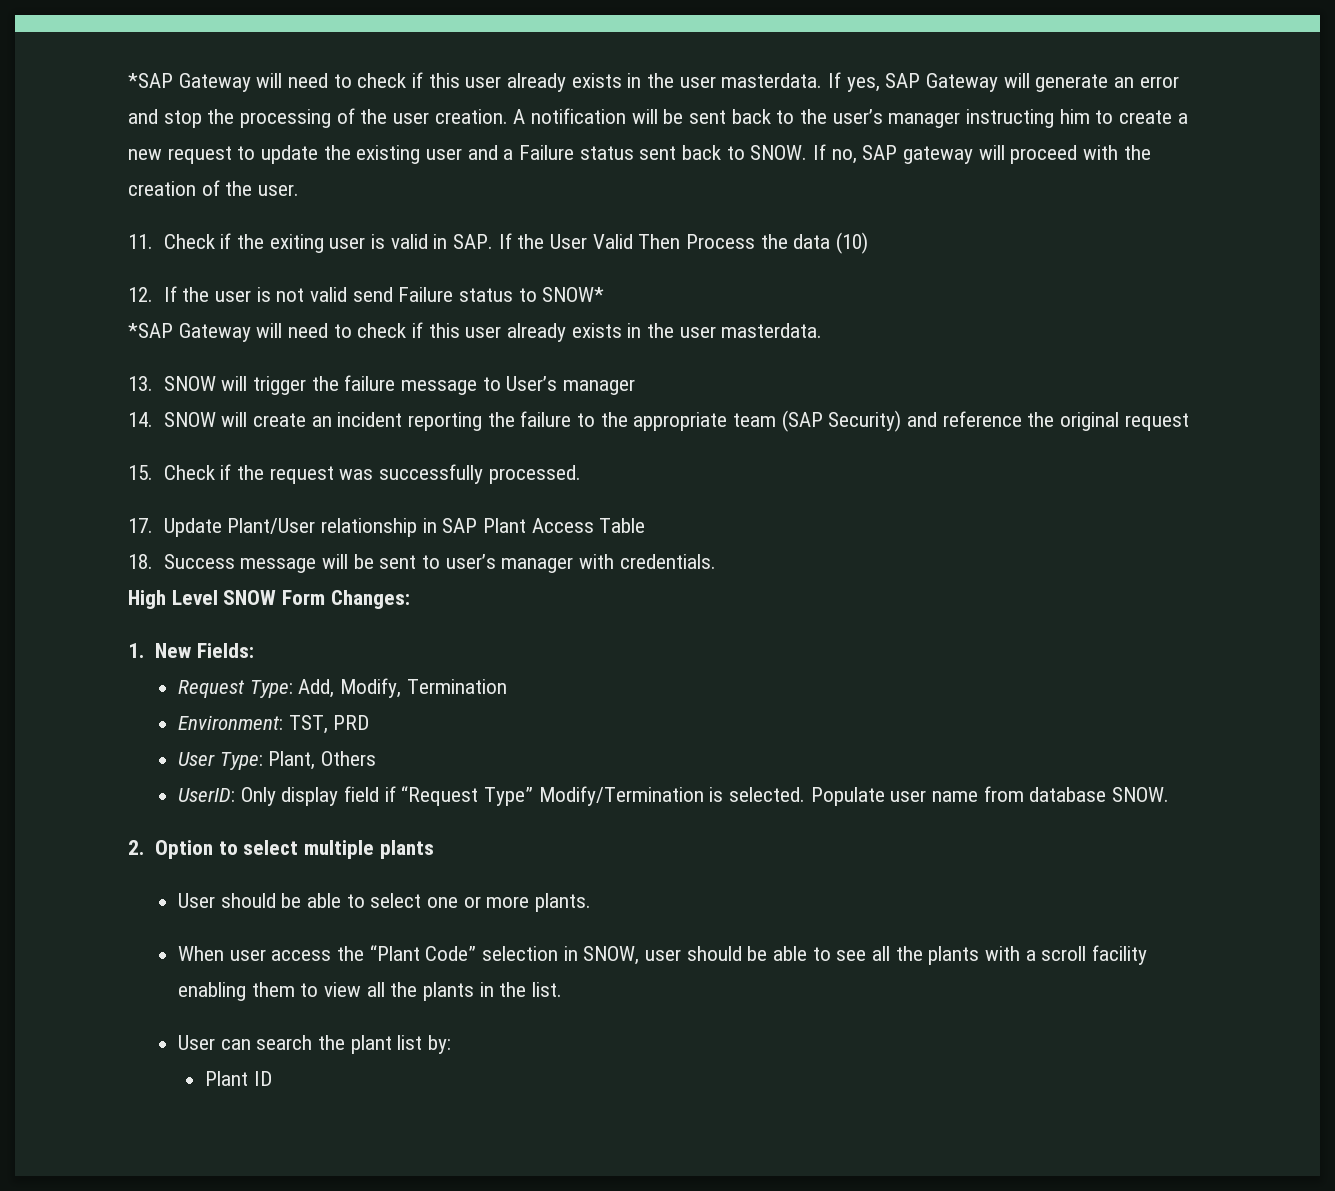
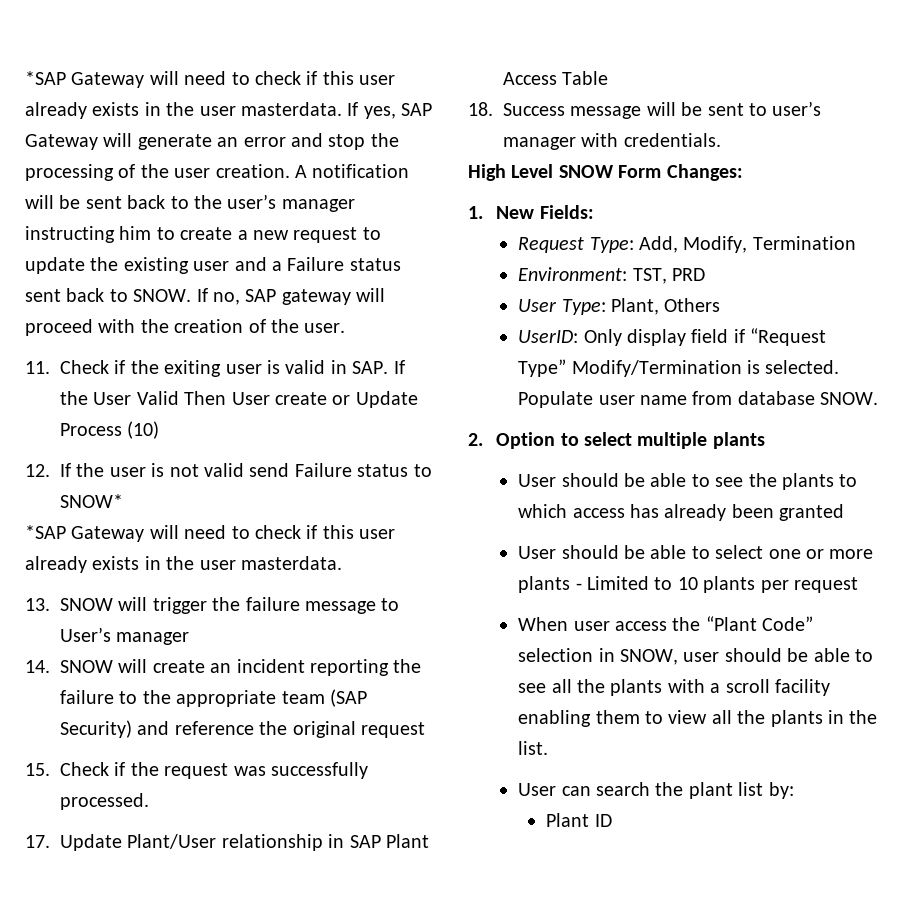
[685,234,831,249] Process the data -> [231,391,418,408] [60,423,122,436] User create or Update Process
(434, 849) none -> [518,473,858,490] [518,504,845,521] // User should be able to see the plants to which access has already been granted
[535,893,592,912] plants. -> [518,576,858,593] plants - Limited to 10 plants per request

